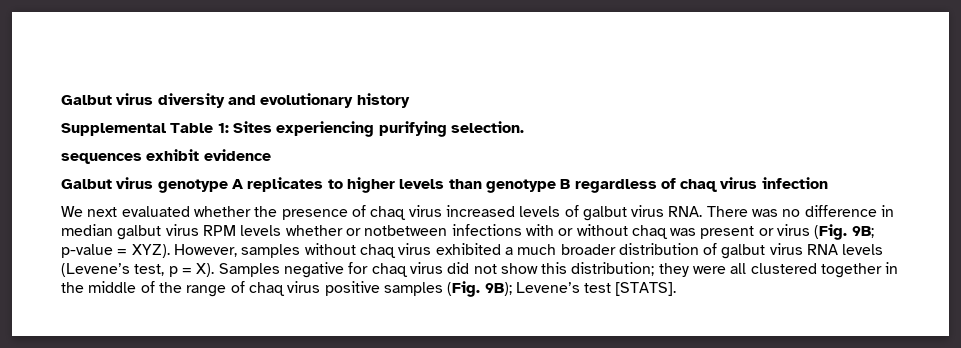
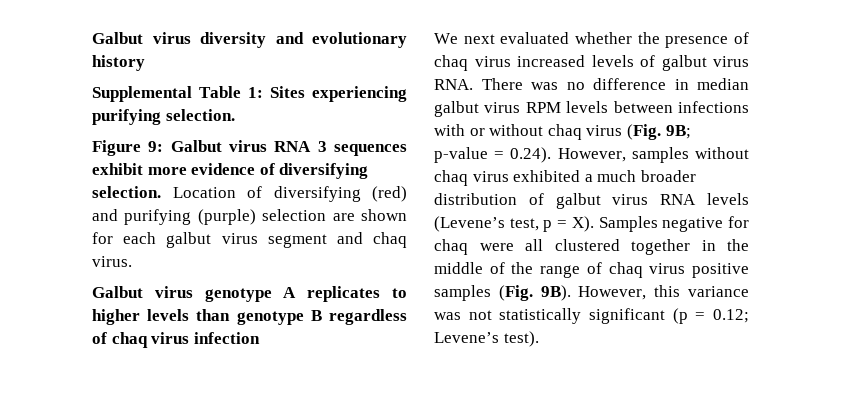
(524, 127) none -> [92,140,327,156] Figure 9: Galbut virus RNA 3
(200, 155) none -> [147,167,187,175] more
(271, 155) none -> [259,163,369,179] [92,186,407,202] [92,209,407,225] [92,232,407,248] [92,256,132,267] of diversifying selection. Location of diversifying (red) and purifying (purple) selection are shown for each galbut virus segment and chaq virus.
[285,225,448,236] whether or notbetween -> [613,101,673,113] between
[670,226,774,239] was present or -> (582, 132) none
[131,244,170,258] XYZ). -> [510,147,552,163] 0.24).
[409,262,689,277] virus did not show this distribution; they -> (468, 247) none
[484,282,677,296] 9B); Levene’s test [STATS]. -> [540,285,749,301] [434,308,749,324] [434,331,539,347] 9B). However, this variance was not statistically significant (p = 0.12; Levene’s test).

